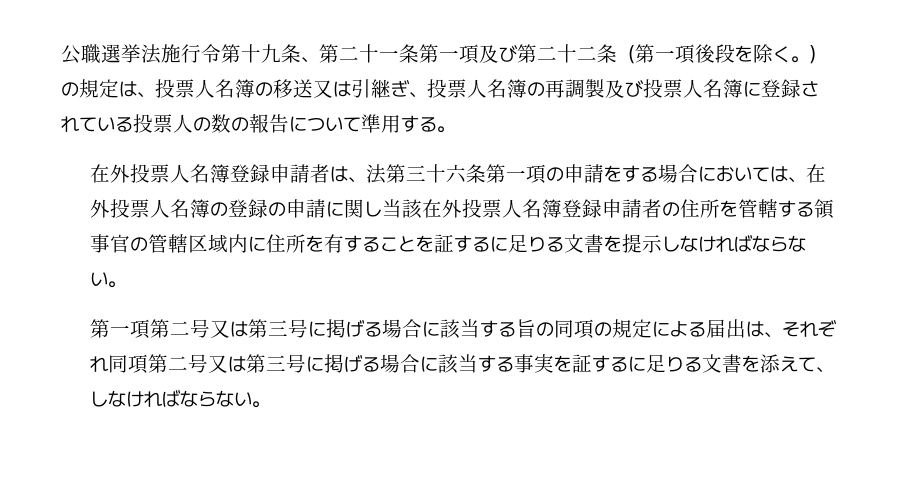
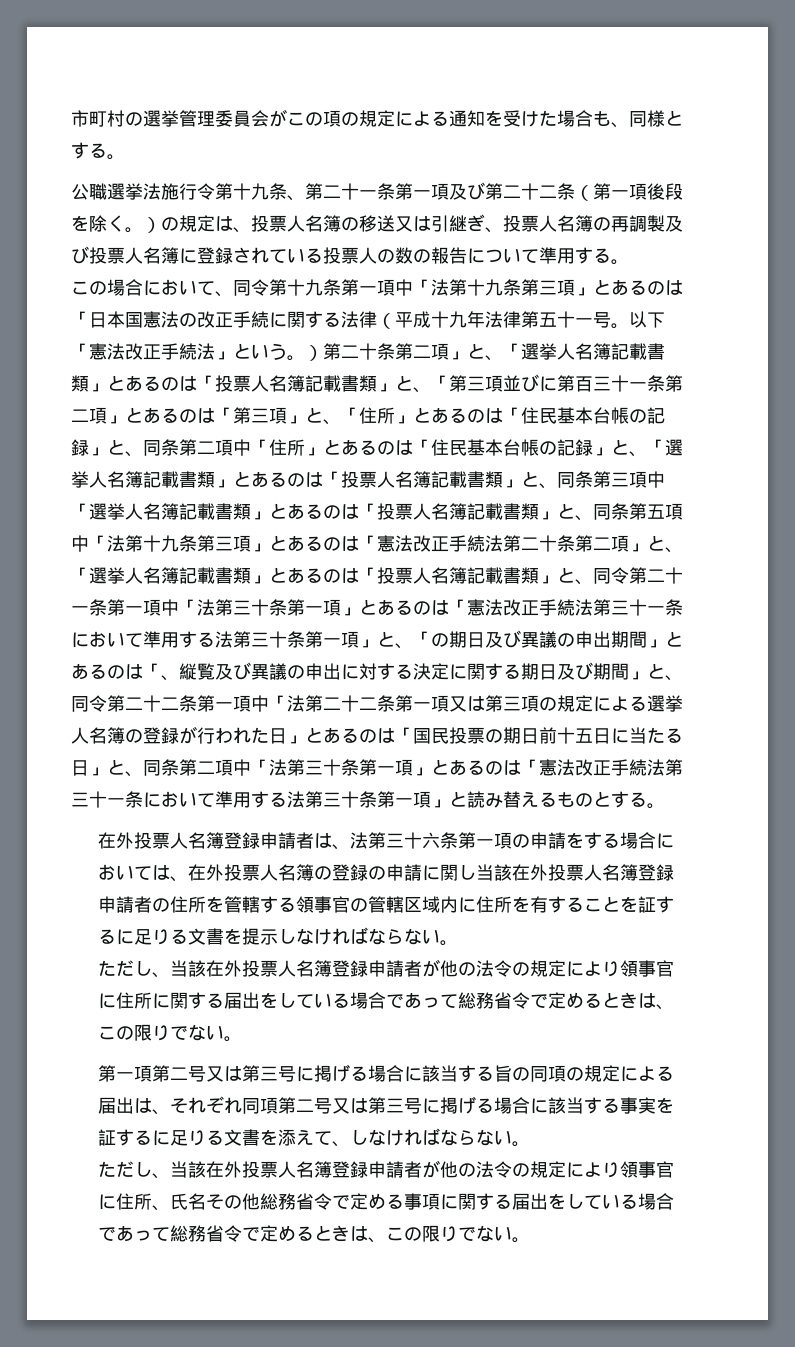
(61, 54) none -> [71,109,683,128] [71,142,125,160] 市町村の選挙管理委員会がこの項の規定による通知を受けた場合も、同様とする。 //
(455, 129) none -> [71,279,683,297] [71,311,665,329] [71,343,665,361] [71,374,683,393] [71,407,665,425] [71,439,683,457] [71,471,665,489] [71,503,683,521] [71,535,683,553] [71,567,683,585] [71,599,683,616] [71,630,683,649] [71,662,683,681] [71,695,683,712] [71,726,683,744] [71,759,683,777] [71,791,665,809] // この場合において、同令第十九条第一項中「法第十九条第三項」とあるのは「日本国憲法の改正手続に関する法律（平成十九年法律第五十一号。以下「憲法改正手続法」という。）第二十条第二項」と、「選挙人名簿記載書類」とあるのは「投票人名簿記載書類」と、「第三項並びに第百三十一条第二項」とあるのは「第三項」と、「住所」とあるのは「住民基本台帳の記録」と、同条第二項中「住所」とあるのは「住民基本台帳の記録」と、「選挙人名簿記載書類」とあるのは「投票人名簿記載書類」と、同条第三項中「選挙人名簿記載書類」とあるのは「投票人名簿記載書類」と、同条第五項中「法第十九条第三項」とあるのは「憲法改正手続法第二十条第二項」と、「選挙人名簿記載書類」とあるのは「投票人名簿記載書類」と、同令第二十一条第一項中「法第三十条第一項」とあるのは「憲法改正手続法第三十一条において準用する法第三十条第一項」と、「の期日及び異議の申出期間」とあるのは「、縦覧及び異議の申出に対する決定に関する期日及び期間」と、同令第二十二条第一項中「法第二十二条第一項又は第三項の規定による選挙人名簿の登録が行われた日」とあるのは「国民投票の期日前十五日に当たる日」と、同条第二項中「法第三十条第一項」とあるのは「憲法改正手続法第三十一条において準用する法第三十条第一項」と読み替えるものとする。
(126, 284) none -> [98,959,675,978] [98,992,675,1010] [98,1024,243,1042] // ただし、当該在外投票人名簿登録申請者が他の法令の規定により領事官に住所に関する届出をしている場合であって総務省令で定めるときは、この限りでない。
(270, 404) none -> [98,1160,675,1179] [98,1193,675,1211] [98,1225,531,1243] // ただし、当該在外投票人名簿登録申請者が他の法令の規定により領事官に住所、氏名その他総務省令で定める事項に関する届出をしている場合であって総務省令で定めるときは、この限りでない。

